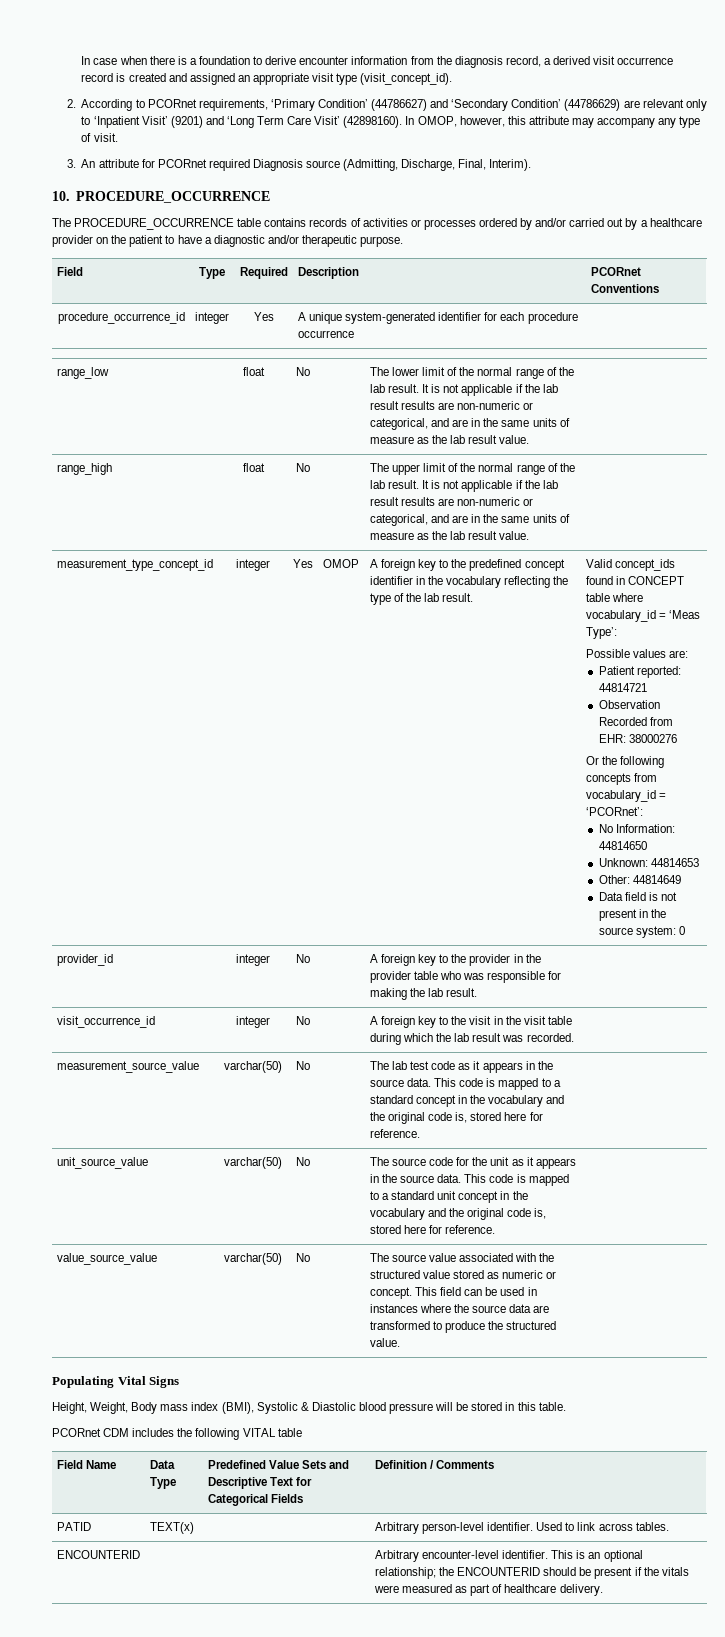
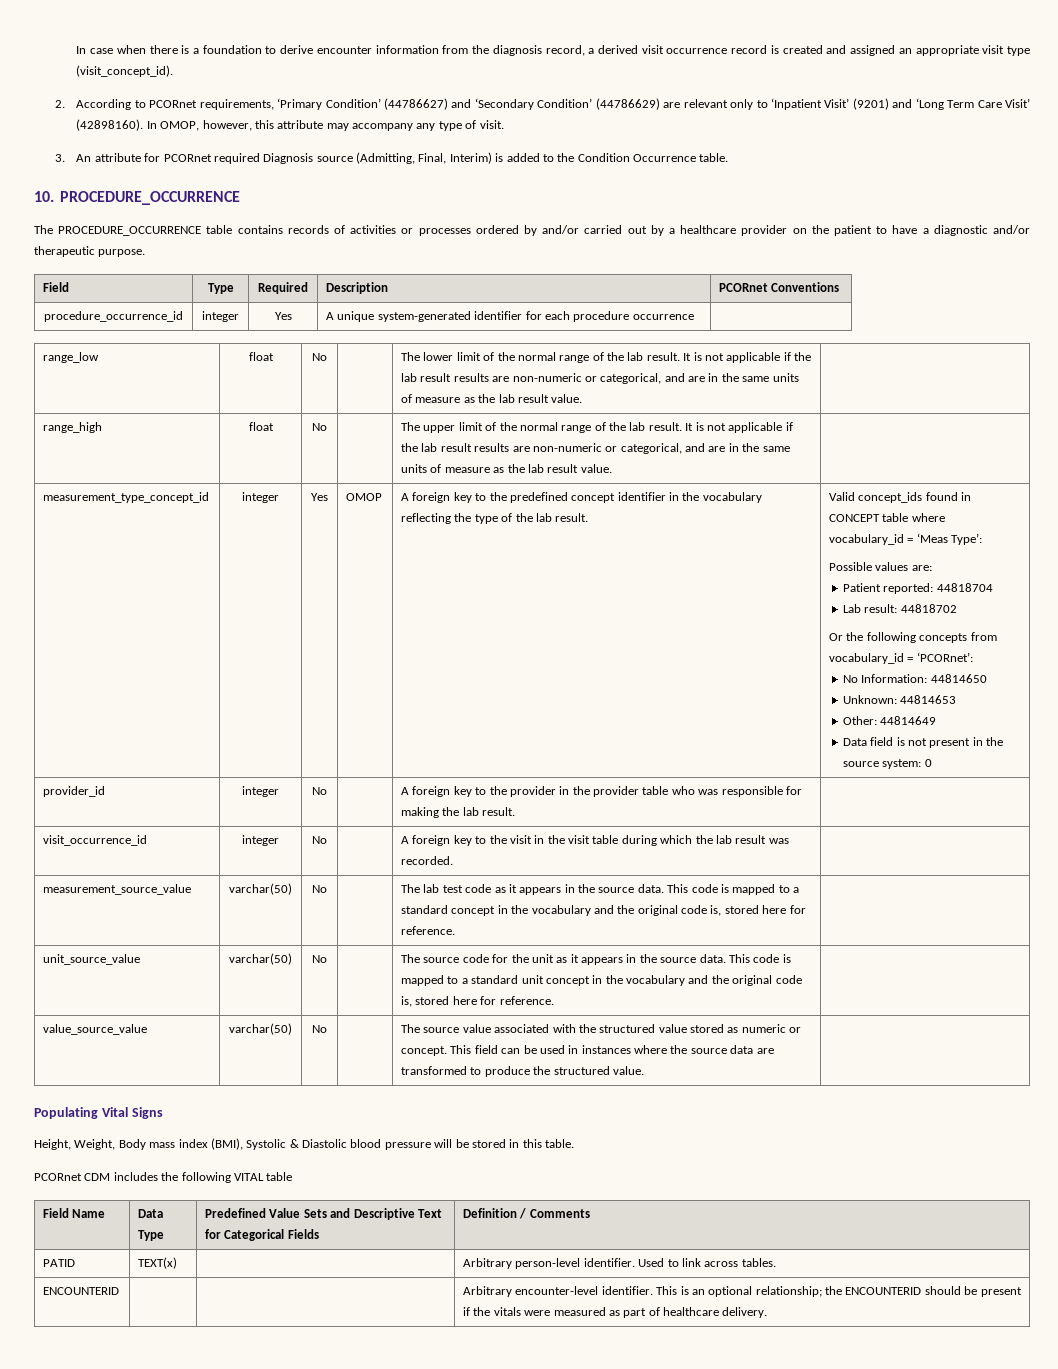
[401,159,532,171] Discharge, Final, Interim). -> [418,152,729,164] Final, Interim) is added to the Condition Occurrence table.
[598,683,647,692] [598,700,660,709] [598,717,673,726] [598,734,677,743] 44814721 // Observation Recorded from EHR: 38000276 -> [936,583,993,592] [842,604,957,613] 44818704 // Lab result: 44818702

